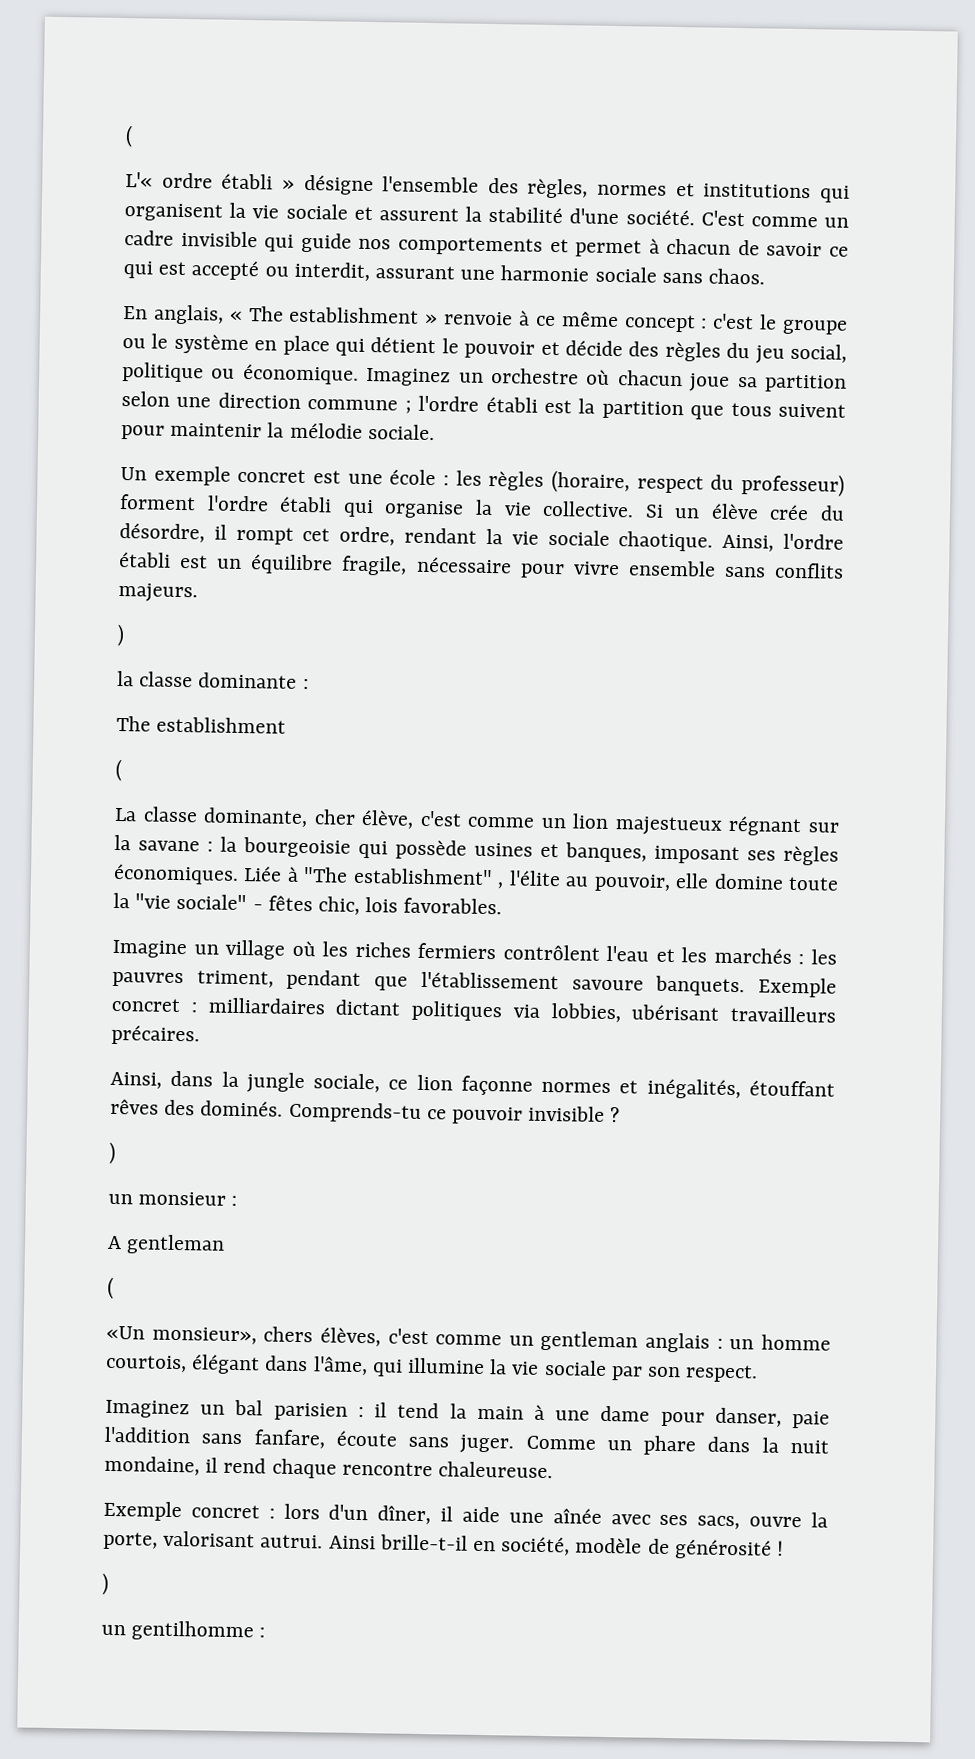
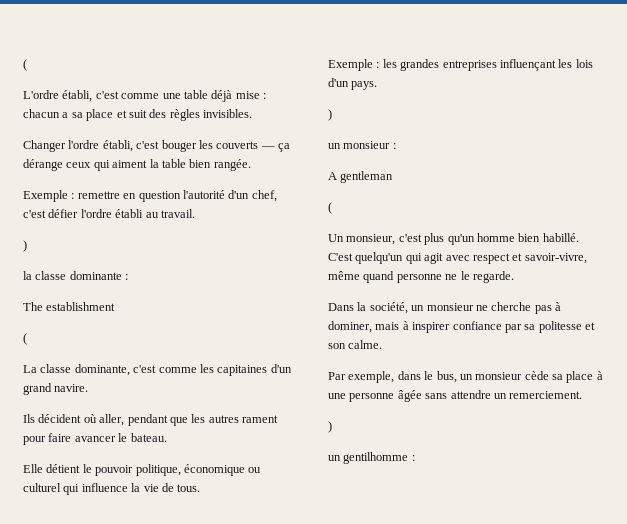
[125,125,133,148] [125,172,850,203] [124,202,849,228] [124,230,850,258] [123,260,766,285] [123,304,848,335] [122,333,847,364] [122,362,847,393] [121,391,846,420] [121,422,435,441] [120,465,845,497] [119,493,846,521] [119,522,844,552] [119,551,845,579] [118,582,198,603] ( // L'« ordre établi » désigne l'ensemble des règles, normes et institutions qui organisent la vie sociale et assurent la stabilité d'une société. C'est comme un cadre invisible qui guide nos comportements et permet à chacun de savoir ce qui est accepté ou interdit, assurant une harmonie sociale sans chaos. // En anglais, « The establishment » renvoie à ce même concept : c'est le groupe ou le système en place qui détient le pouvoir et décide des règles du jeu social, politique ou économique. Imaginez un orchestre où chacun joue sa partition selon une direction commune ; l'ordre établi est la partition que tous suivent pour maintenir la mélodie sociale. // Un exemple concret est une école : les règles (horaire, respect du professeur) forment l'ordre établi qui organise la vie collective. Si un élève crée du désordre, il rompt cet ordre, rendant la vie sociale chaotique. Ainsi, l'ordre établi est un équilibre fragile, nécessaire pour vivre ensemble sans conflits majeurs. -> [23,59,27,71] [23,90,266,102] [23,109,252,121] [23,140,290,152] [23,159,251,171] [23,190,277,202] [23,209,195,218] ( // L'ordre établi, c'est comme une table déjà mise : chacun a sa place et suit des règles invisibles. // Changer l'ordre établi, c'est bouger les couverts — ça dérange ceux qui aiment la table bien rangée. // Exemple : remettre en question l'autorité d'un chef, c'est défier l'ordre établi au travail.
[313,809,839,837] [114,834,839,866] [113,863,839,892] [113,892,503,915] [112,939,838,965] [112,969,837,998] [111,997,836,1023] [111,1024,200,1046] [110,1070,835,1100] [110,1098,621,1125] cher élève, c'est comme un lion majestueux régnant sur la savane : la bourgeoisie qui possède usines et banques, imposant ses règles économiques. Liée à "The establishment" , l'élite au pouvoir, elle domine toute la "vie sociale" - fêtes chic, lois favorables. // Imagine un village où les riches fermiers contrôlent l'eau et les marchés : les pauvres triment, pendant que l'établissement savoure banquets. Exemple concret : milliardaires dictant politiques via lobbies, ubérisant travailleurs précaires. // Ainsi, dans la jungle sociale, ce lion façonne normes et inégalités, étouffant rêves des dominés. Comprends-tu ce pouvoir invisible ? -> [133,364,292,376] [23,383,89,395] [23,414,278,426] [23,433,167,445] [23,464,262,476] [23,483,201,495] [328,59,593,71] [328,78,378,90] c'est comme les capitaines d'un grand navire. // Ils décident où aller, pendant que les autres rament pour faire avancer le bateau. // Elle détient le pouvoir politique, économique ou culturel qui influence la vie de tous. // Exemple : les grandes entreprises influençant les lois d'un pays.
[106,1325,831,1353] [105,1354,759,1383] [105,1399,830,1429] [104,1426,829,1456] [104,1455,554,1479] [103,1500,828,1530] [103,1530,785,1560] «Un monsieur», chers élèves, c'est comme un gentleman anglais : un homme courtois, élégant dans l'âme, qui illumine la vie sociale par son respect. // Imaginez un bal parisien : il tend la main à une dame pour danser, paie l'addition sans fanfare, écoute sans juger. Comme un phare dans la nuit mondaine, il rend chaque rencontre chaleureuse. // Exemple concret : lors d'un dîner, il aide une aînée avec ses sacs, ouvre la porte, valorisant autrui. Ainsi brille-t-il en société, modèle de générosité ! -> [328,233,579,245] [328,252,587,264] [328,271,514,283] [328,302,561,314] [328,321,595,333] [328,340,383,349] [328,371,603,383] [328,390,583,402] Un monsieur, c'est plus qu'un homme bien habillé. C'est quelqu'un qui agit avec respect et savoir-vivre, même quand personne ne le regarde. // Dans la société, un monsieur ne cherche pas à dominer, mais à inspirer confiance par sa politesse et son calme. // Par exemple, dans le bus, un monsieur cède sa place à une personne âgée sans attendre un remerciement.

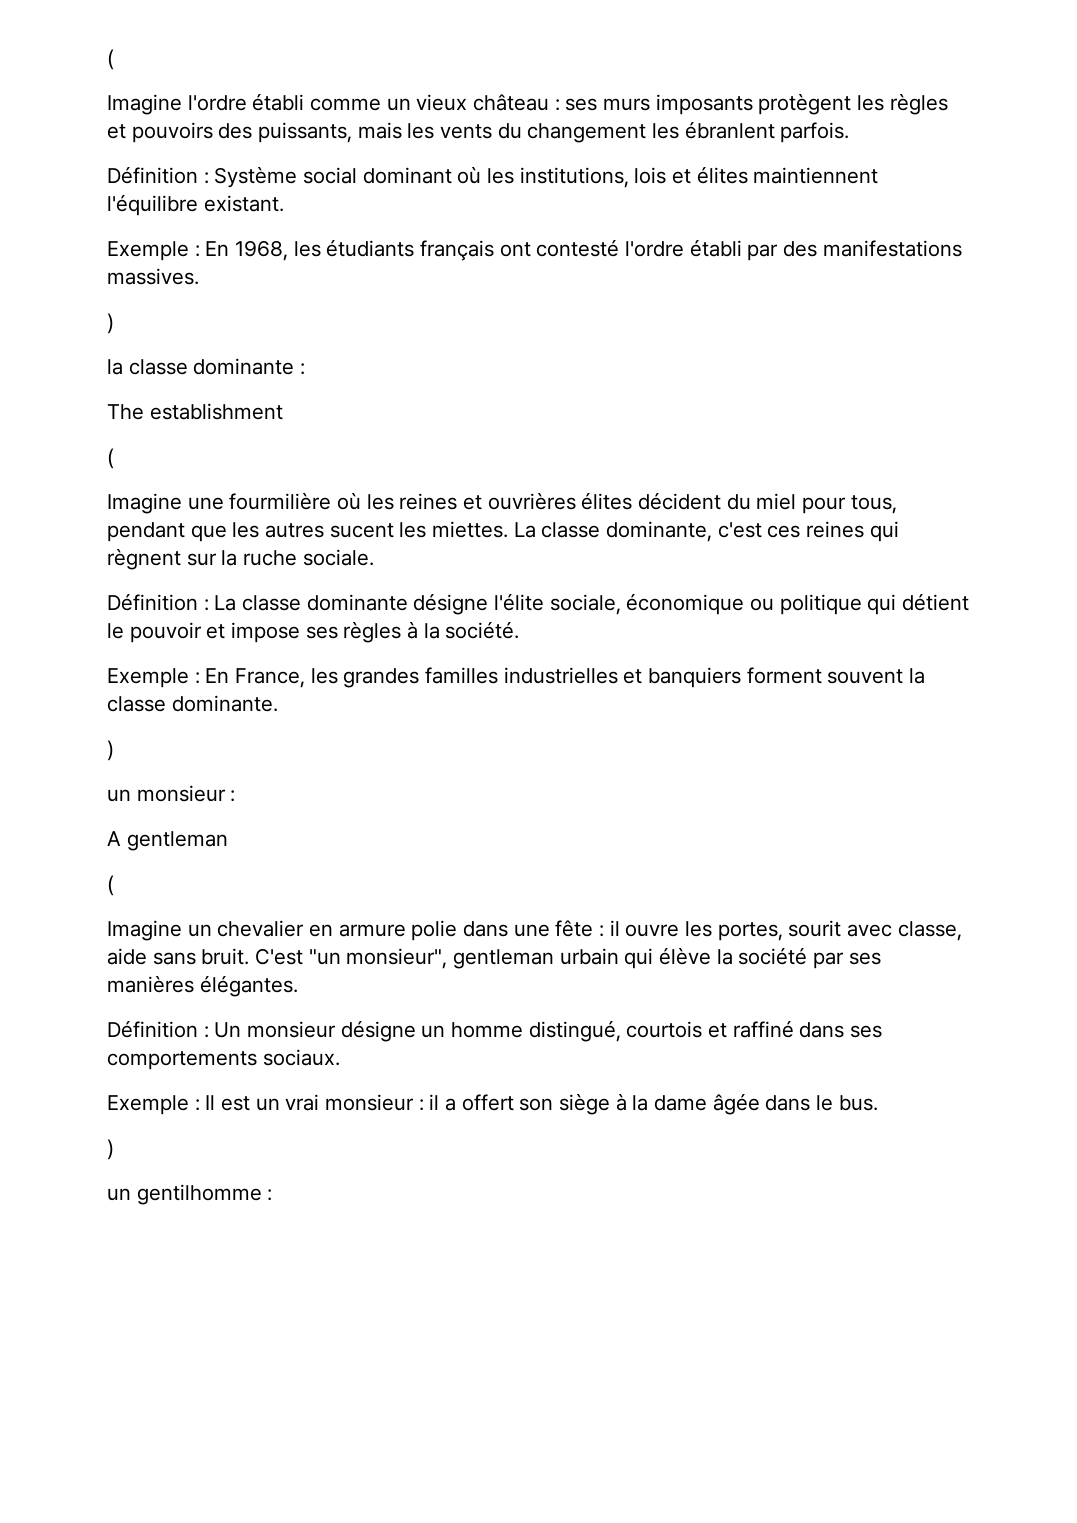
[23,59,27,71] [23,90,266,102] [23,109,252,121] [23,140,290,152] [23,159,251,171] [23,190,277,202] [23,209,195,218] ( // L'ordre établi, c'est comme une table déjà mise : chacun a sa place et suit des règles invisibles. // Changer l'ordre établi, c'est bouger les couverts — ça dérange ceux qui aiment la table bien rangée. // Exemple : remettre en question l'autorité d'un chef, c'est défier l'ordre établi au travail. -> [107,49,114,70] [107,93,948,115] [107,121,850,143] [107,166,879,188] [107,194,284,216] [107,239,962,261] [107,268,199,285] ( // Imagine l'ordre établi comme un vieux château : ses murs imposants protègent les règles et pouvoirs des puissants, mais les vents du changement les ébranlent parfois. // Définition : Système social dominant où les institutions, lois et élites maintiennent l'équilibre existant. // Exemple : En 1968, les étudiants français ont contesté l'ordre établi par des manifestations massives.
[23,364,292,376] [23,383,89,395] [23,414,278,426] [23,433,167,445] [23,464,262,476] [23,483,201,495] [328,59,593,71] [328,78,378,90] La classe dominante, c'est comme les capitaines d'un grand navire. // Ils décident où aller, pendant que les autres rament pour faire avancer le bateau. // Elle détient le pouvoir politique, économique ou culturel qui influence la vie de tous. // Exemple : les grandes entreprises influençant les lois d'un pays. -> [107,492,897,514] [107,521,899,542] [107,548,374,570] [107,593,970,615] [107,621,520,643] [107,667,926,688] [107,695,278,712] Imagine une fourmilière où les reines et ouvrières élites décident du miel pour tous, pendant que les autres sucent les miettes. La classe dominante, c'est ces reines qui règnent sur la ruche sociale. // Définition : La classe dominante désigne l'élite sociale, économique ou politique qui détient le pouvoir et impose ses règles à la société. // Exemple : En France, les grandes familles industrielles et banquiers forment souvent la classe dominante.
[328,233,579,245] [328,252,587,264] [328,271,514,283] [328,302,561,314] [328,321,595,333] [328,340,383,349] [328,371,603,383] [328,390,583,402] Un monsieur, c'est plus qu'un homme bien habillé. C'est quelqu'un qui agit avec respect et savoir-vivre, même quand personne ne le regarde. // Dans la société, un monsieur ne cherche pas à dominer, mais à inspirer confiance par sa politesse et son calme. // Par exemple, dans le bus, un monsieur cède sa place à une personne âgée sans attendre un remerciement. -> [107,920,962,941] [107,947,881,969] [107,975,298,997] [107,1020,883,1042] [107,1049,340,1070] [107,1093,878,1115] Imagine un chevalier en armure polie dans une fête : il ouvre les portes, sourit avec classe, aide sans bruit. C'est "un monsieur", gentleman urbain qui élève la société par ses manières élégantes. // Définition : Un monsieur désigne un homme distingué, courtois et raffiné dans ses comportements sociaux. // Exemple : Il est un vrai monsieur : il a offert son siège à la dame âgée dans le bus.

